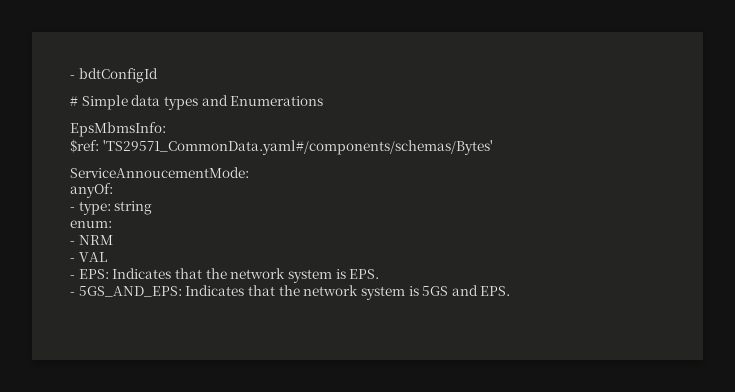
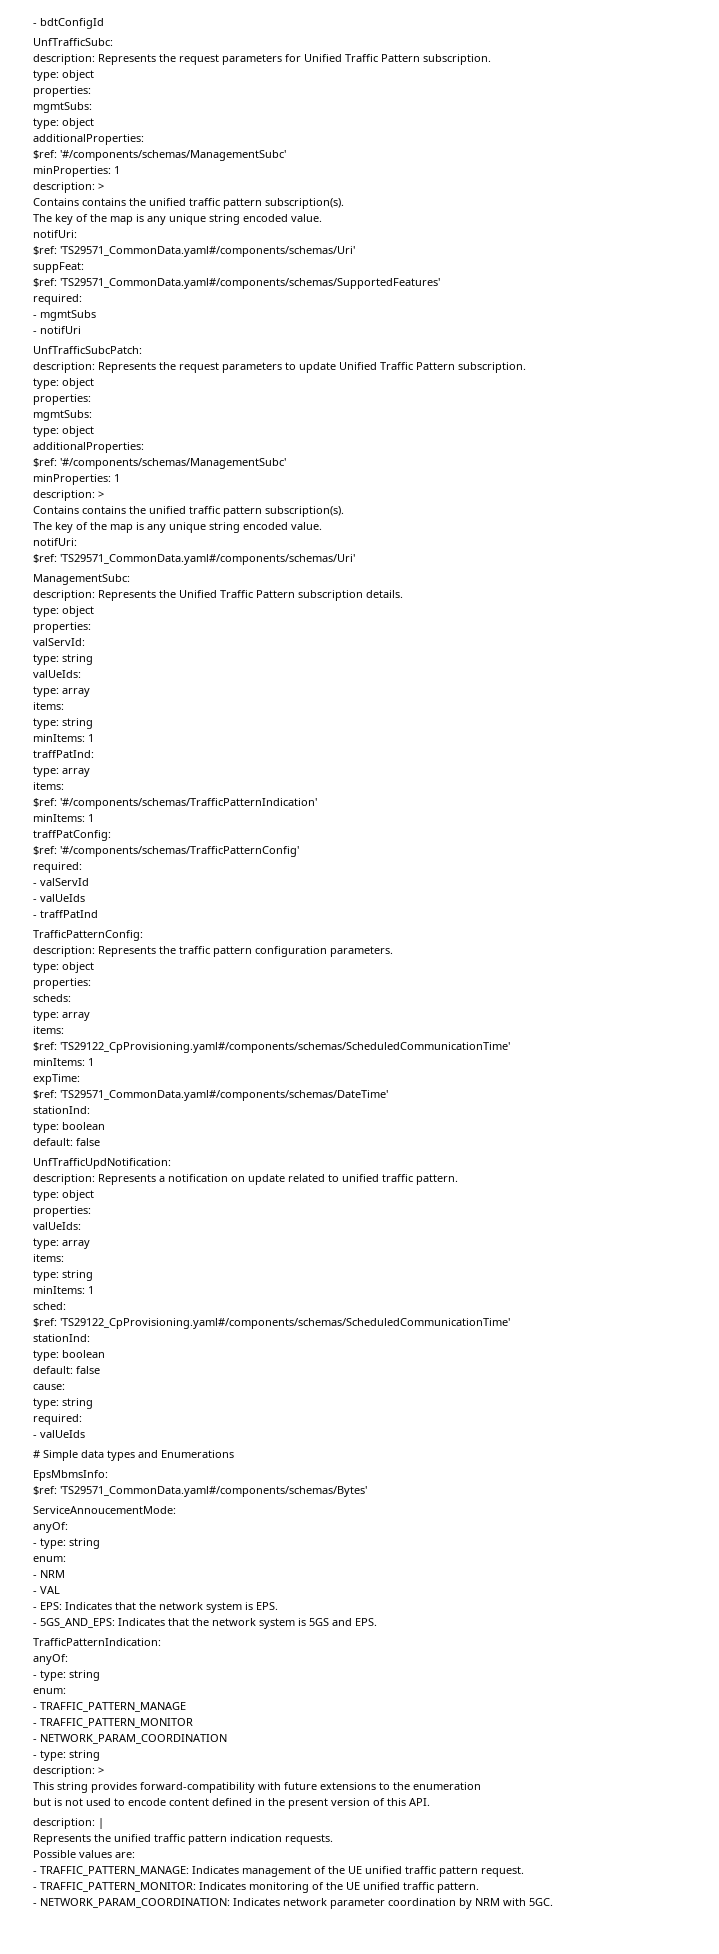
(158, 75) none -> [33,38,113,46] [33,54,491,65] [33,70,94,81] [33,86,91,97] [33,102,92,113] [33,118,94,129] [33,134,144,145] [33,150,286,161] [33,166,120,177] [33,182,104,193] [33,198,344,209] [33,214,322,225] [33,230,77,238] [33,246,355,257] [33,262,84,273] [33,278,440,289] [33,294,82,305] [33,310,96,321] [33,326,81,334] [33,346,142,354] [33,362,526,373] [33,378,94,389] [33,394,91,405] [33,410,92,421] [33,426,94,437] [33,442,144,453] [33,458,286,469] [33,474,120,485] [33,490,104,501] [33,506,344,517] [33,522,322,533] [33,538,77,546] [33,554,355,565] [33,574,130,585] [33,590,403,601] [33,606,94,617] [33,622,91,633] [33,638,85,646] [33,654,93,665] [33,670,81,678] [33,686,90,697] [33,702,64,710] [33,718,93,729] [33,734,94,742] [33,750,94,758] [33,766,90,777] [33,782,64,790] [33,798,317,809] [33,814,94,822] [33,830,111,841] [33,846,299,857] [33,862,82,873] [33,878,89,886] [33,894,85,902] [33,910,98,918] [33,930,143,941] [33,946,393,957] [33,962,94,973] [33,978,91,989] [33,994,71,1002] [33,1010,90,1021] [33,1026,64,1034] [33,1042,510,1053] [33,1058,94,1066] [33,1074,80,1085] [33,1090,388,1101] [33,1106,90,1114] [33,1122,105,1133] [33,1138,100,1146] [33,1158,171,1169] [33,1174,458,1185] [33,1190,94,1201] [33,1206,91,1217] [33,1222,81,1230] [33,1238,90,1249] [33,1254,64,1262] [33,1270,93,1281] [33,1286,94,1294] [33,1302,66,1310] [33,1318,510,1329] [33,1334,90,1342] [33,1350,105,1361] [33,1366,100,1374] [33,1384,65,1390] [33,1398,93,1409] [33,1414,82,1425] [33,1430,85,1438] // UnfTrafficSubc: // description: Represents the request parameters for Unified Traffic Pattern subscription. // type: object // properties: // mgmtSubs: // type: object // additionalProperties: // $ref: '#/components/schemas/ManagementSubc' // minProperties: 1 // description: > // Contains contains the unified traffic pattern subscription(s). // The key of the map is any unique string encoded value. // notifUri: // $ref: 'TS29571_CommonData.yaml#/components/schemas/Uri' // suppFeat: // $ref: 'TS29571_CommonData.yaml#/components/schemas/SupportedFeatures' // required: // - mgmtSubs // - notifUri // UnfTrafficSubcPatch: // description: Represents the request parameters to update Unified Traffic Pattern subscription. // type: object // properties: // mgmtSubs: // type: object // additionalProperties: // $ref: '#/components/schemas/ManagementSubc' // minProperties: 1 // description: > // Contains contains the unified traffic pattern subscription(s). // The key of the map is any unique string encoded value. // notifUri: // $ref: 'TS29571_CommonData.yaml#/components/schemas/Uri' // ManagementSubc: // description: Represents the Unified Traffic Pattern subscription details. // type: object // properties: // valServId: // type: string // valUeIds: // type: array // items: // type: string // minItems: 1 // traffPatInd: // type: array // items: // $ref: '#/components/schemas/TrafficPatternIndication' // minItems: 1 // traffPatConfig: // $ref: '#/components/schemas/TrafficPatternConfig' // required: // - valServId // - valUeIds // - traffPatInd // TrafficPatternConfig: // description: Represents the traffic pattern configuration parameters. // type: object // properties: // scheds: // type: array // items: // $ref: 'TS29122_CpProvisioning.yaml#/components/schemas/ScheduledCommunicationTime' // minItems: 1 // expTime: // $ref: 'TS29571_CommonData.yaml#/components/schemas/DateTime' // stationInd: // type: boolean // default: false // UnfTrafficUpdNotification: // description: Represents a notification on update related to unified traffic pattern. // type: object // properties: // valUeIds: // type: array // items: // type: string // minItems: 1 // sched: // $ref: 'TS29122_CpProvisioning.yaml#/components/schemas/ScheduledCommunicationTime' // stationInd: // type: boolean // default: false // cause: // type: string // required: // - valUeIds
(511, 291) none -> [33,1638,161,1646] [33,1654,68,1665] [33,1670,100,1681] [33,1688,66,1694] [33,1702,186,1712] [33,1718,193,1728] [33,1734,227,1744] [33,1750,100,1761] [33,1766,104,1777] [33,1782,481,1793] [33,1798,430,1809] [33,1818,104,1829] [33,1834,333,1845] [33,1850,135,1858] [33,1866,524,1877] [33,1882,479,1893] [33,1898,553,1909] // TrafficPatternIndication: // anyOf: // - type: string // enum: // - TRAFFIC_PATTERN_MANAGE // - TRAFFIC_PATTERN_MONITOR // - NETWORK_PARAM_COORDINATION // - type: string // description: > // This string provides forward-compatibility with future extensions to the enumeration // but is not used to encode content defined in the present version of this API. // description: | // Represents the unified traffic pattern indication requests. // Possible values are: // - TRAFFIC_PATTERN_MANAGE: Indicates management of the UE unified traffic pattern request. // - TRAFFIC_PATTERN_MONITOR: Indicates monitoring of the UE unified traffic pattern. // - NETWORK_PARAM_COORDINATION: Indicates network parameter coordination by NRM with 5GC.

